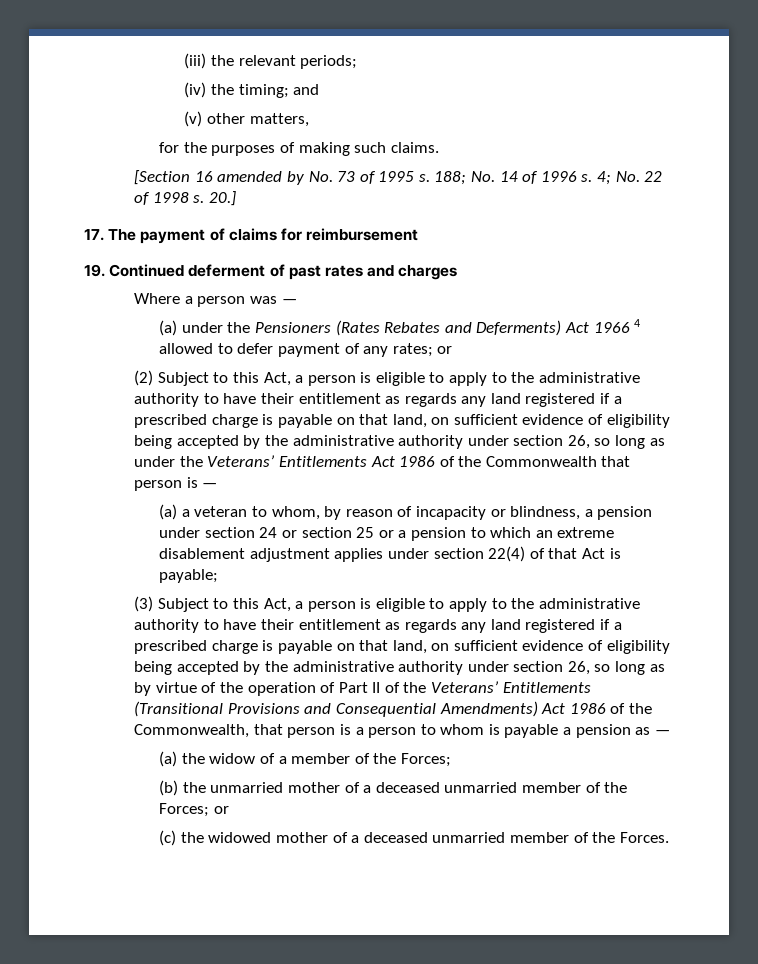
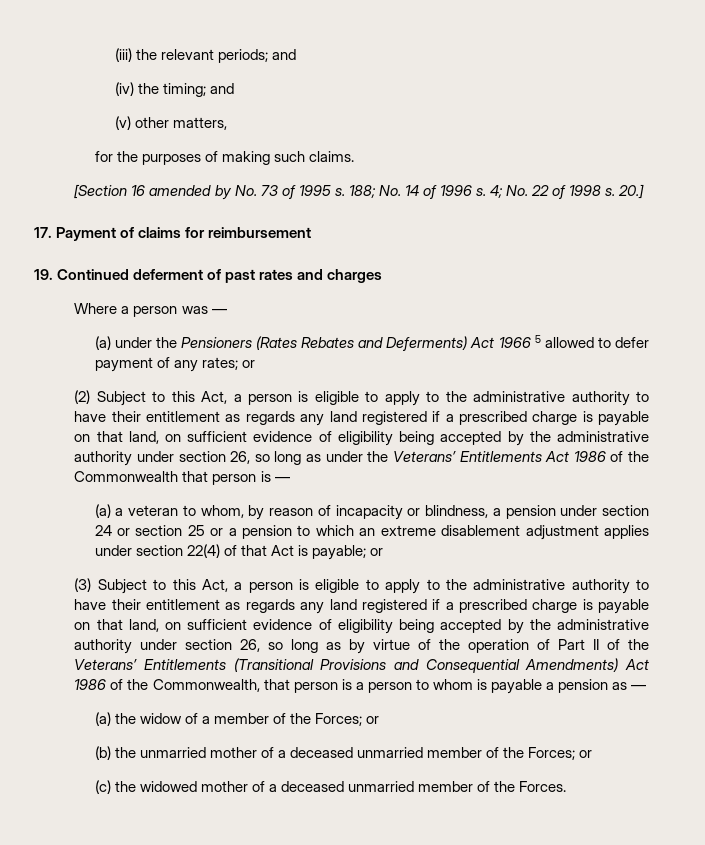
(358, 62) none -> [271,49,296,60] and
[108,229,206,244] The payment -> [56,227,117,241] Payment
[634,319,641,327] 4 -> [534,335,541,343] 5
(219, 576) none -> [369,548,383,556] or
(451, 760) none -> [366,716,380,724] or

